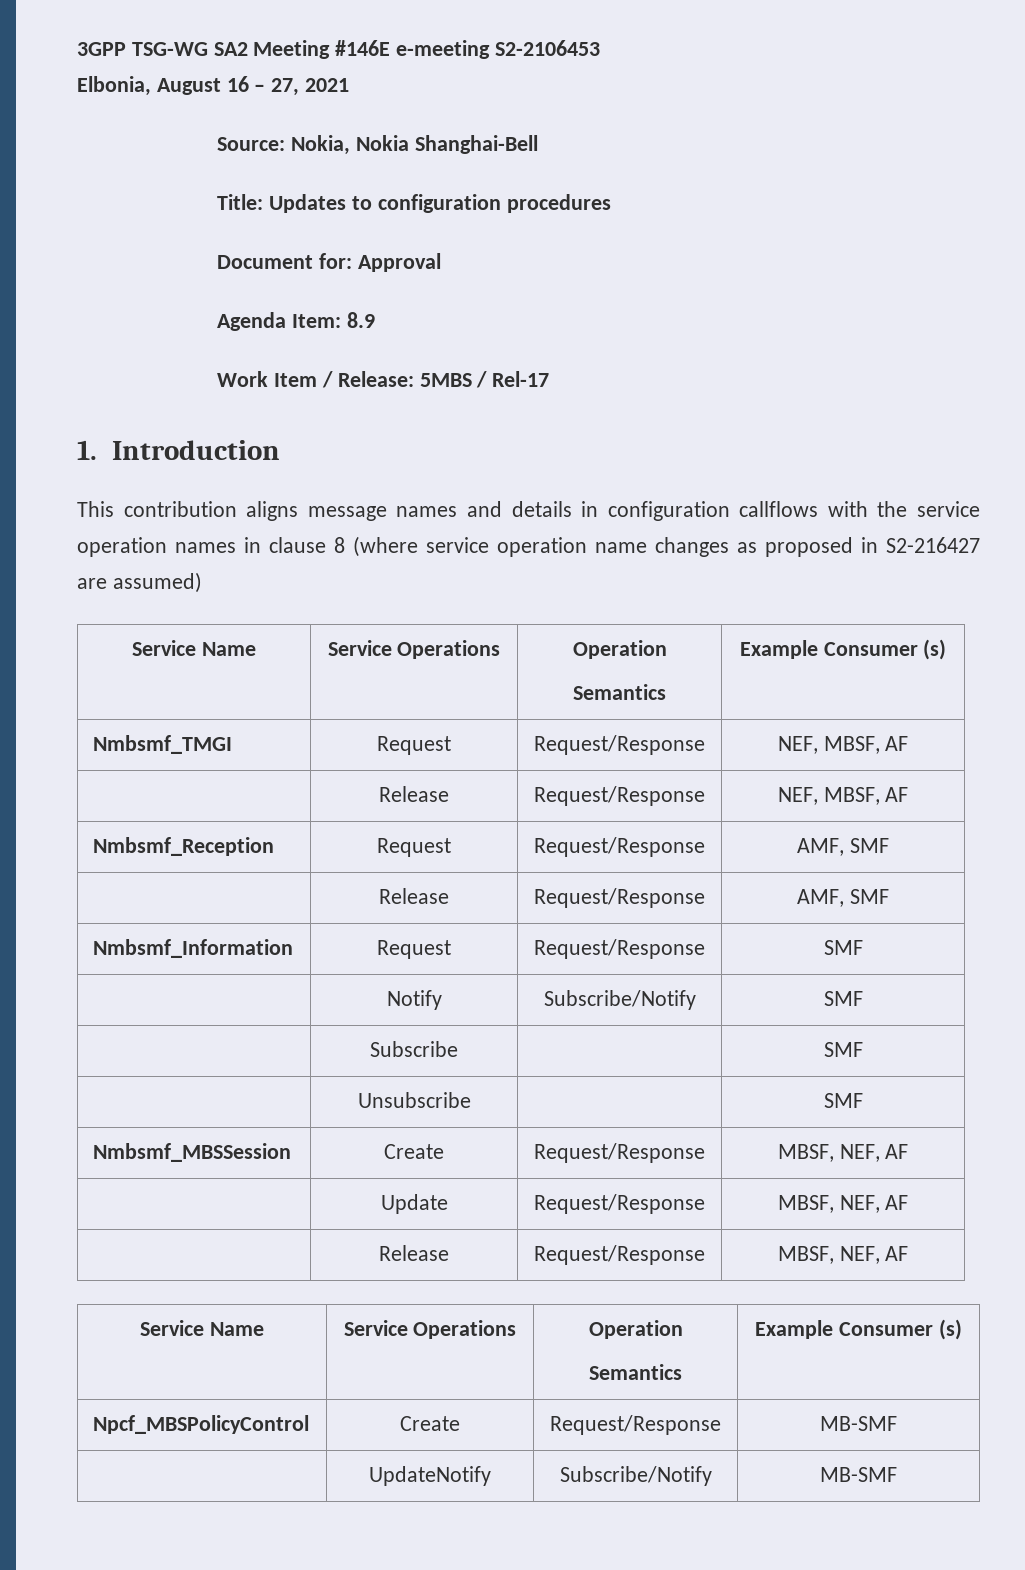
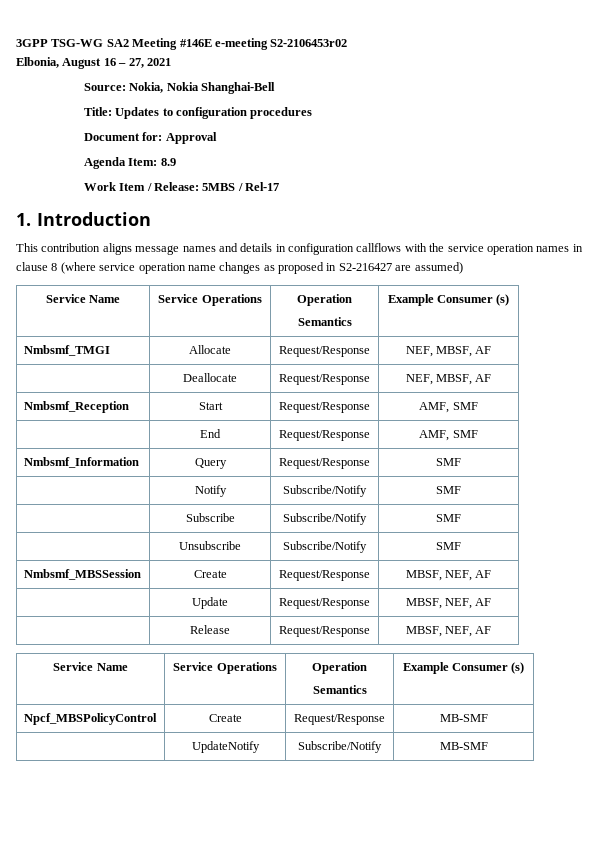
[494,40,600,56] S2-2106453 -> [270,39,348,47] S2-2106453r02
[377,736,451,755] Request -> [188,345,231,354] Allocate
[379,786,449,802] Release -> [182,373,237,382] Deallocate
[377,838,451,857] Request -> [198,402,223,410] Start
[379,888,449,904] Release -> [199,429,221,438] End
[377,940,451,959] Request -> [194,458,227,469] Query
(458, 1049) none -> [283,513,367,525] Subscribe/Notify
(471, 1100) none -> [283,541,367,553] Subscribe/Notify

